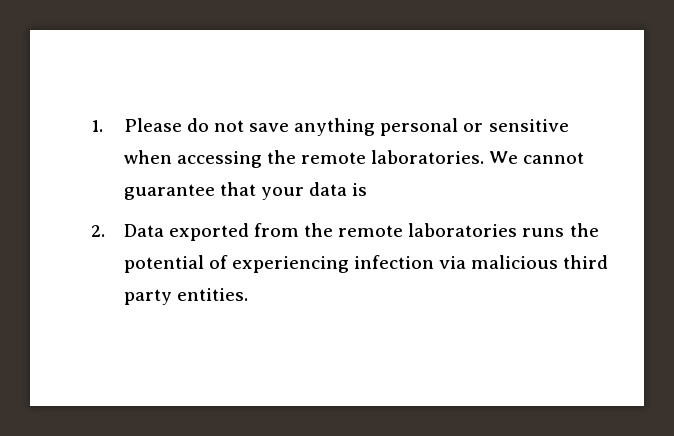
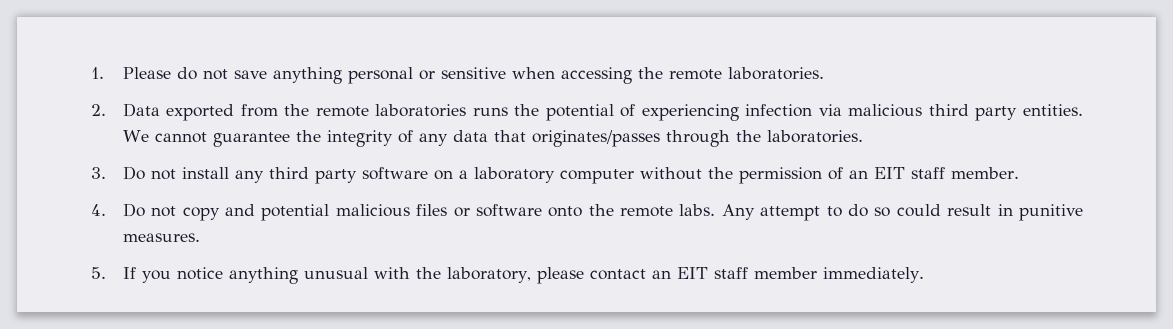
[489,151,585,164] [123,182,368,200] We cannot guarantee that your data is -> (824, 73) none
(248, 294) none -> [122,130,863,147] [90,166,1019,184] [90,203,1084,221] [122,233,200,242] [90,267,924,284] We cannot guarantee the integrity of any data that originates/passes through the laboratories. // 3. Do not install any third party software on a laboratory computer without the permission of an EIT staff member. // 4. Do not copy and potential malicious files or software onto the remote labs. Any attempt to do so could result in punitive measures. // 5. If you notice anything unusual with the laboratory, please contact an EIT staff member immediately.

